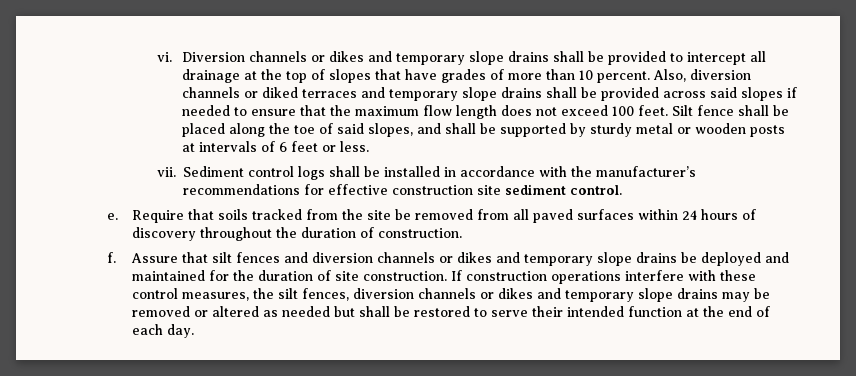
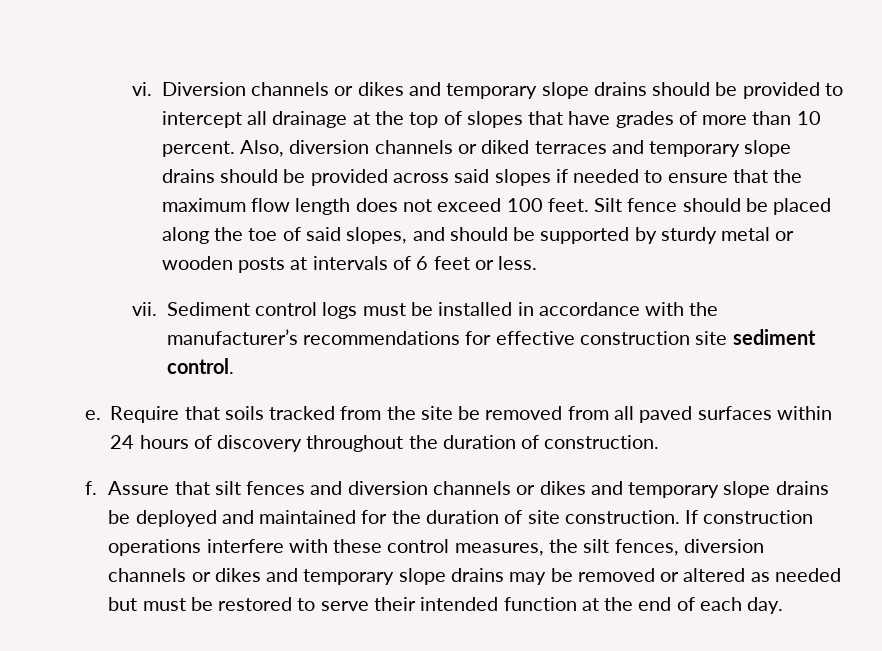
[553,51,585,62] shall -> [652,82,711,96] should
[546,87,578,98] shall -> [220,169,279,183] should
[738,105,770,116] shall -> [682,198,741,212] should
[445,123,477,134] shall -> [449,227,508,241] should
[329,166,361,177] shall -> [362,303,406,316] must
[358,306,390,317] shall -> [142,598,186,611] must

